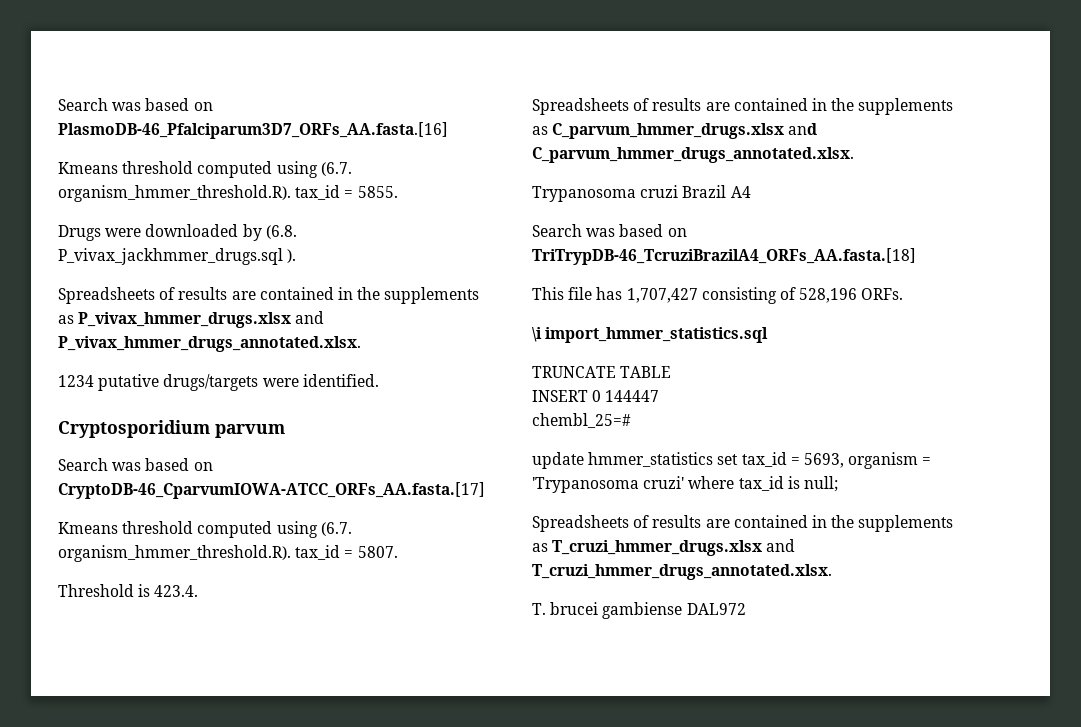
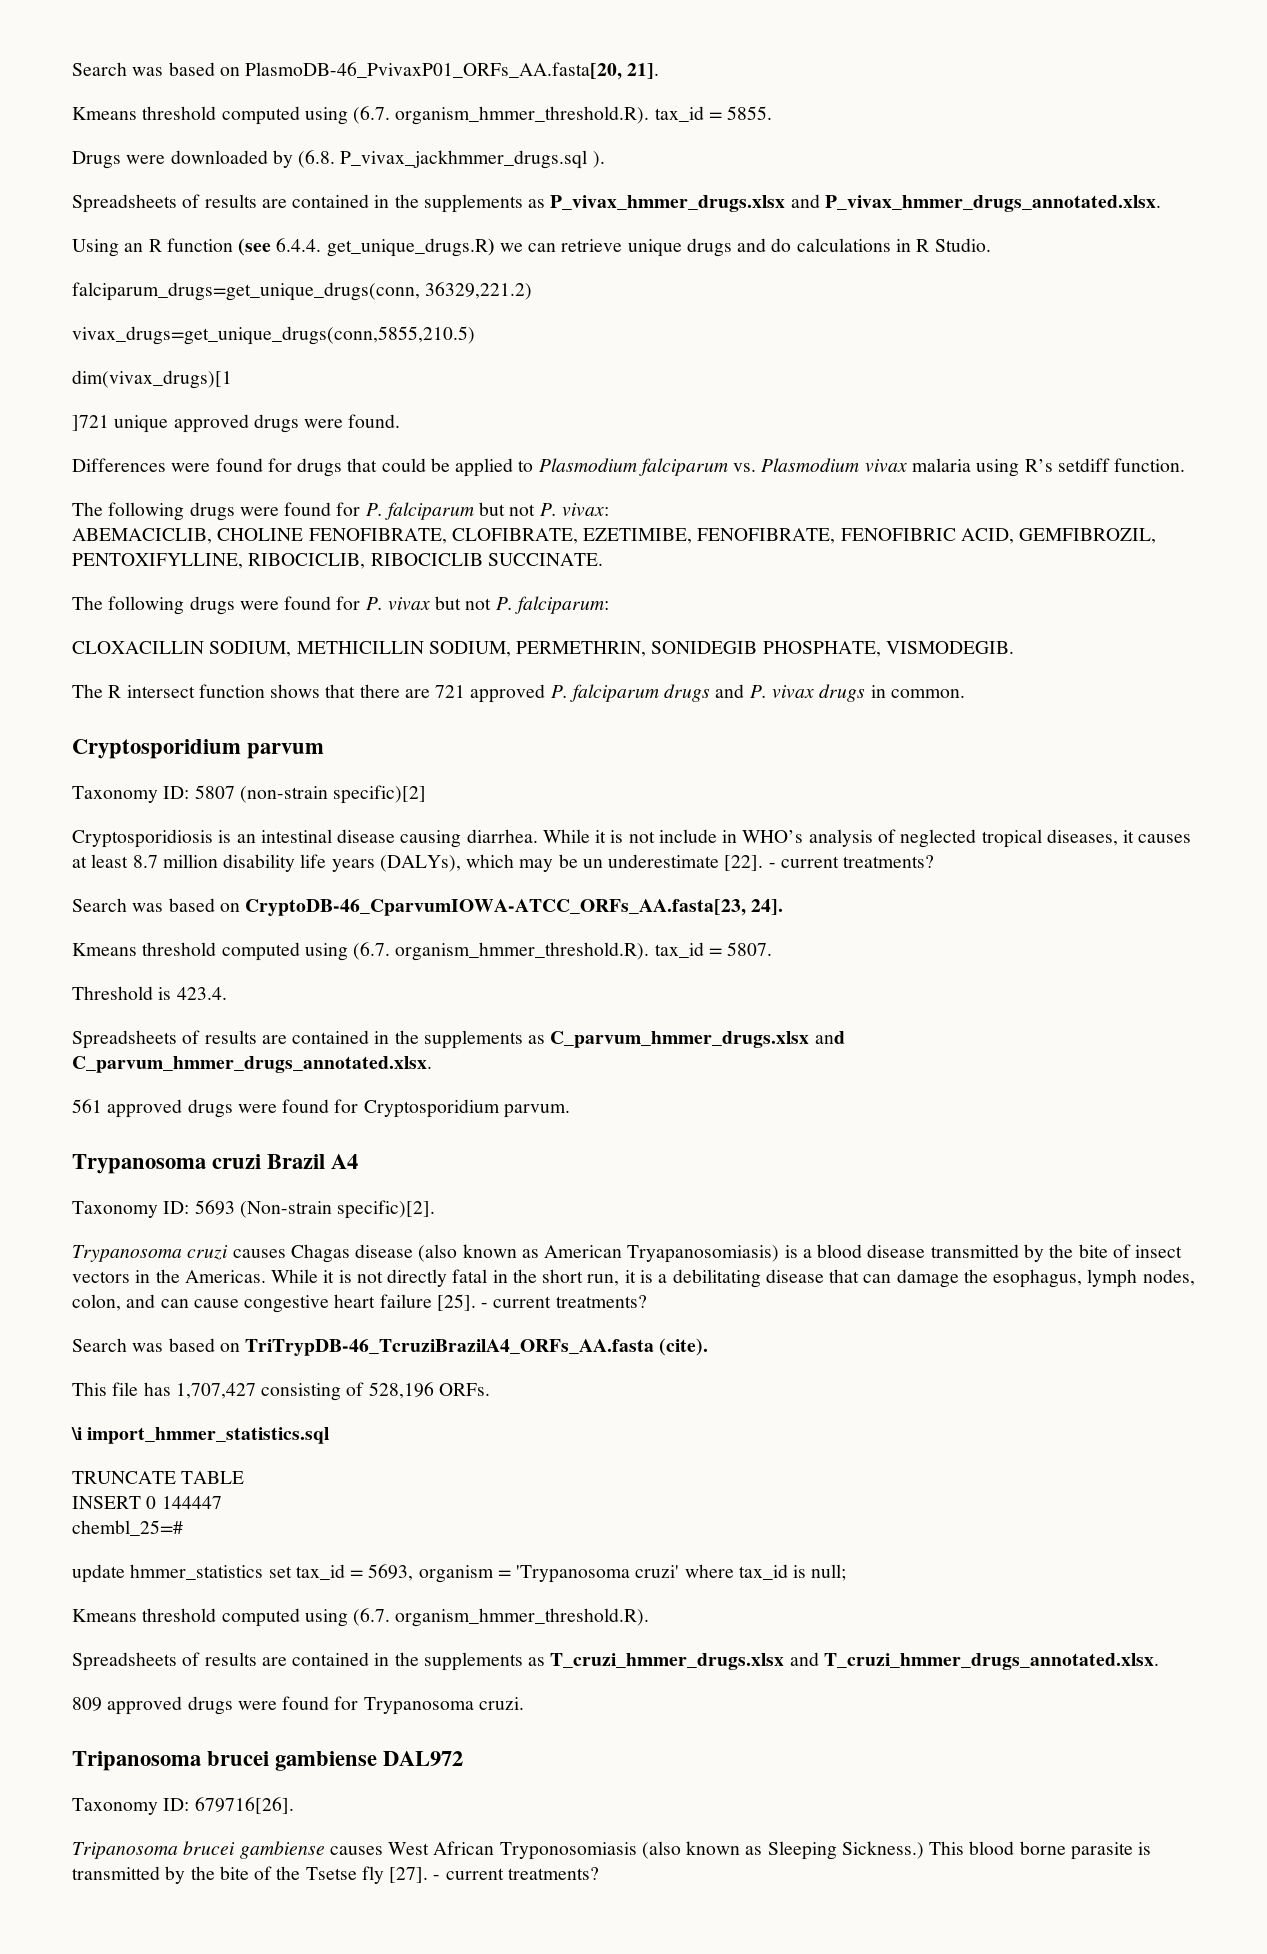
[58,98,213,111] [58,122,448,139] Search was based on PlasmoDB-46_Pfalciparum3D7_ORFs_AA.fasta.[16] -> [72,62,660,80] Search was based on PlasmoDB-46_PvivaxP01_ORFs_AA.fasta[20, 21].
[58,374,379,391] [58,420,285,438] [58,458,213,471] [58,482,485,499] 1234 putative drugs/targets were identified. // Cryptosporidium parvum // Search was based on CryptoDB-46_CparvumIOWA-ATCC_ORFs_AA.fasta.[17] -> [72,238,991,257] [72,282,533,301] [72,326,475,345] [72,370,232,389] [72,414,401,433] [72,458,1186,477] [72,502,609,521] [72,528,1157,544] [72,553,603,569] [72,596,609,615] [72,641,1014,657] [72,684,965,703] [72,739,325,759] [72,785,427,804] [72,829,1192,848] [72,854,935,872] [72,898,784,916] Using an R function (see 6.4.4. get_unique_drugs.R) we can retrieve unique drugs and do calculations in R Studio. // falciparum_drugs=get_unique_drugs(conn, 36329,221.2) // vivax_drugs=get_unique_drugs(conn,5855,210.5) // dim(vivax_drugs)[1 // ]721 unique approved drugs were found. // Differences were found for drugs that could be applied to Plasmodium falciparum vs. Plasmodium vivax malaria using R’s setdiff function. // The following drugs were found for P. falciparum but not P. vivax: // ABEMACICLIB, CHOLINE FENOFIBRATE, CLOFIBRATE, EZETIMIBE, FENOFIBRATE, FENOFIBRIC ACID, GEMFIBROZIL, PENTOXIFYLLINE, RIBOCICLIB, RIBOCICLIB SUCCINATE. // The following drugs were found for P. vivax but not P. falciparum: // CLOXACILLIN SODIUM, METHICILLIN SODIUM, PERMETHRIN, SONIDEGIB PHOSPHATE, VISMODEGIB. // The R intersect function shows that there are 721 approved P. falciparum drugs and P. vivax drugs in common. // Cryptosporidium parvum // Taxonomy ID: 5807 (non-strain specific)[2] // Cryptosporidiosis is an intestinal disease causing diarrhea. While it is not include in WHO’s analysis of neglected tropical diseases, it causes at least 8.7 million disability life years (DALYs), which may be un underestimate [22]. - current treatments? // Search was based on CryptoDB-46_CparvumIOWA-ATCC_ORFs_AA.fasta[23, 24].
[532,185,751,202] [532,224,687,237] [532,248,916,265] Trypanosoma cruzi Brazil A4 // Search was based on TriTrypDB-46_TcruziBrazilA4_ORFs_AA.fasta.[18] -> [72,1099,570,1118] [72,1154,359,1174] [72,1200,436,1219] [72,1244,1183,1263] [72,1269,1195,1288] [72,1294,647,1313] [72,1338,709,1356] 561 approved drugs were found for Cryptosporidium parvum. // Trypanosoma cruzi Brazil A4 // Taxonomy ID: 5693 (Non-strain specific)[2]. // Trypanosoma cruzi causes Chagas disease (also known as American Tryapanosomiasis) is a blood disease transmitted by the bite of insect vectors in the Americas. While it is not directly fatal in the short run, it is a debilitating disease that can damage the esophagus, lymph nodes, colon, and can cause congestive heart failure [25]. - current treatments? // Search was based on TriTrypDB-46_TcruziBrazilA4_ORFs_AA.fasta (cite).
(838, 484) none -> [72,1608,650,1627] // Kmeans threshold computed using (6.7. organism_hmmer_threshold.R).
[532,602,746,619] T. brucei gambiense DAL972 -> [72,1696,524,1715] [72,1751,464,1771] [72,1797,294,1815] [72,1841,1152,1860] [72,1866,599,1884] 809 approved drugs were found for Trypanosoma cruzi. // Tripanosoma brucei gambiense DAL972 // Taxonomy ID: 679716[26]. // Tripanosoma brucei gambiense causes West African Tryponosomiasis (also known as Sleeping Sickness.) This blood borne parasite is transmitted by the bite of the Tsetse fly [27]. - current treatments?

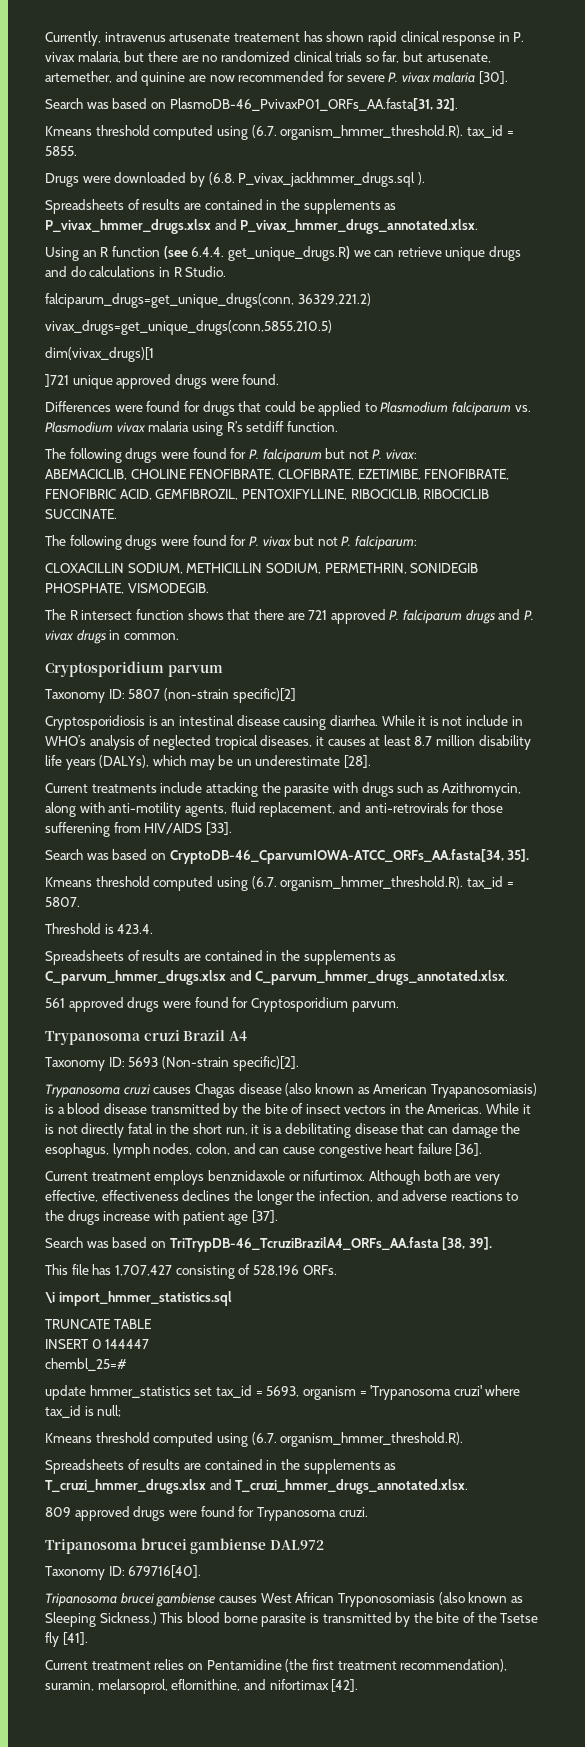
[72,62,660,80] Search was based on PlasmoDB-46_PvivaxP01_ORFs_AA.fasta[20, 21]. -> [45,31,525,46] [45,51,491,63] [45,71,509,86] [45,98,459,111] Currently, intravenus artusenate treatement has shown rapid clinical response in P. vivax malaria, but there are no randomized clinical trials so far, but artusenate, artemether, and quinine are now recommended for severe P. vivax malaria [30]. // Search was based on PlasmoDB-46_PvivaxP01_ORFs_AA.fasta[31, 32].
[724,855,935,871] [72,898,784,916] [22]. - current treatments? // Search was based on CryptoDB-46_CparvumIOWA-ATCC_ORFs_AA.fasta[23, 24]. -> [344,755,372,768] [45,782,522,797] [45,802,503,817] [45,822,232,837] [45,849,530,864] [28]. // Current treatments include attacking the parasite with drugs such as Azithromycin, along with anti-motility agents, fluid replacement, and anti-retrovirals for those sufferening from HIV/AIDS [33]. // Search was based on CryptoDB-46_CparvumIOWA-ATCC_ORFs_AA.fasta[34, 35].
[436,1294,647,1311] [25]. - current treatments? -> [455,1143,483,1156] [45,1170,500,1185] [45,1190,519,1205] [45,1210,278,1225] [36]. // Current treatment employs benznidaxole or nifurtimox. Although both are very effective, effectiveness declines the longer the infection, and adverse reactions to the drugs increase with patient age [37].
[659,1338,709,1356] (cite). -> [442,1237,492,1250] [38, 39].
[194,1797,294,1814] 679716[26]. -> [128,1565,202,1578] 679716[40].
[389,1867,599,1883] [27]. - current treatments? -> [62,1632,88,1645] [45,1659,508,1672] [45,1679,359,1694] [41]. // Current treatment relies on Pentamidine (the first treatment recommendation), suramin, melarsoprol, eflornithine, and nifortimax [42].

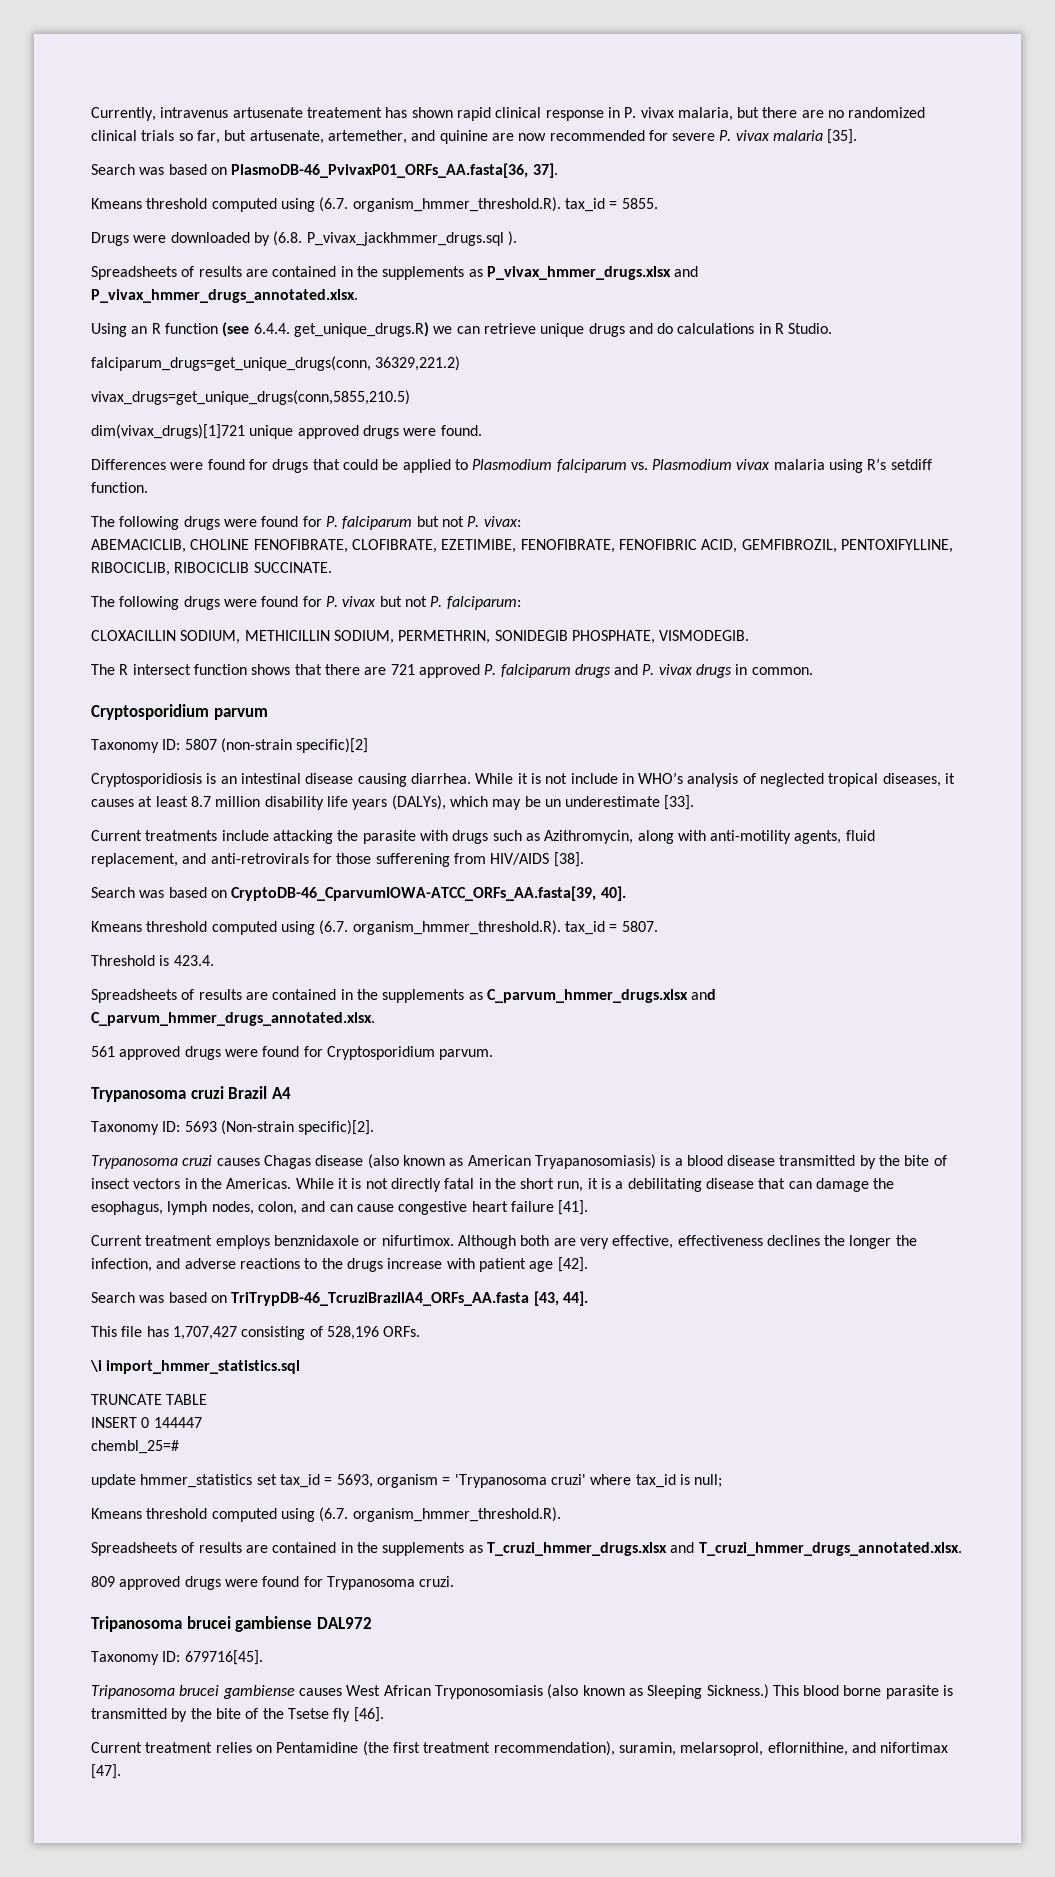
[479,71,509,84] [45,98,459,111] [30]. // Search was based on PlasmoDB-46_PvivaxP01_ORFs_AA.fasta[31, 32]. -> [827,129,858,144] [91,163,558,178] [35]. // Search was based on PlasmoDB-46_PvivaxP01_ORFs_AA.fasta[36, 37].
[45,347,154,362] [45,374,69,387] dim(vivax_drugs)[1 // ]721 -> [91,424,245,439] dim(vivax_drugs)[1]721
[344,755,372,768] [28]. -> [664,795,695,810] [33].
[205,822,232,835] [45,849,530,864] [33]. // Search was based on CryptoDB-46_CparvumIOWA-ATCC_ORFs_AA.fasta[34, 35]. -> [553,852,584,867] [91,886,626,901] [38]. // Search was based on CryptoDB-46_CparvumIOWA-ATCC_ORFs_AA.fasta[39, 40].
[455,1143,483,1156] [36]. -> [558,1200,589,1215] [41].
[251,1210,278,1223] [37]. -> [557,1257,588,1272] [42].
[442,1237,492,1250] [38, 39]. -> [533,1291,588,1306] [43, 44].
[128,1565,202,1578] 679716[40]. -> [184,1650,263,1665] 679716[45].
[62,1632,88,1645] [41]. -> [353,1707,384,1722] [46].
[331,1679,359,1692] [42]. -> [91,1764,121,1779] [47].

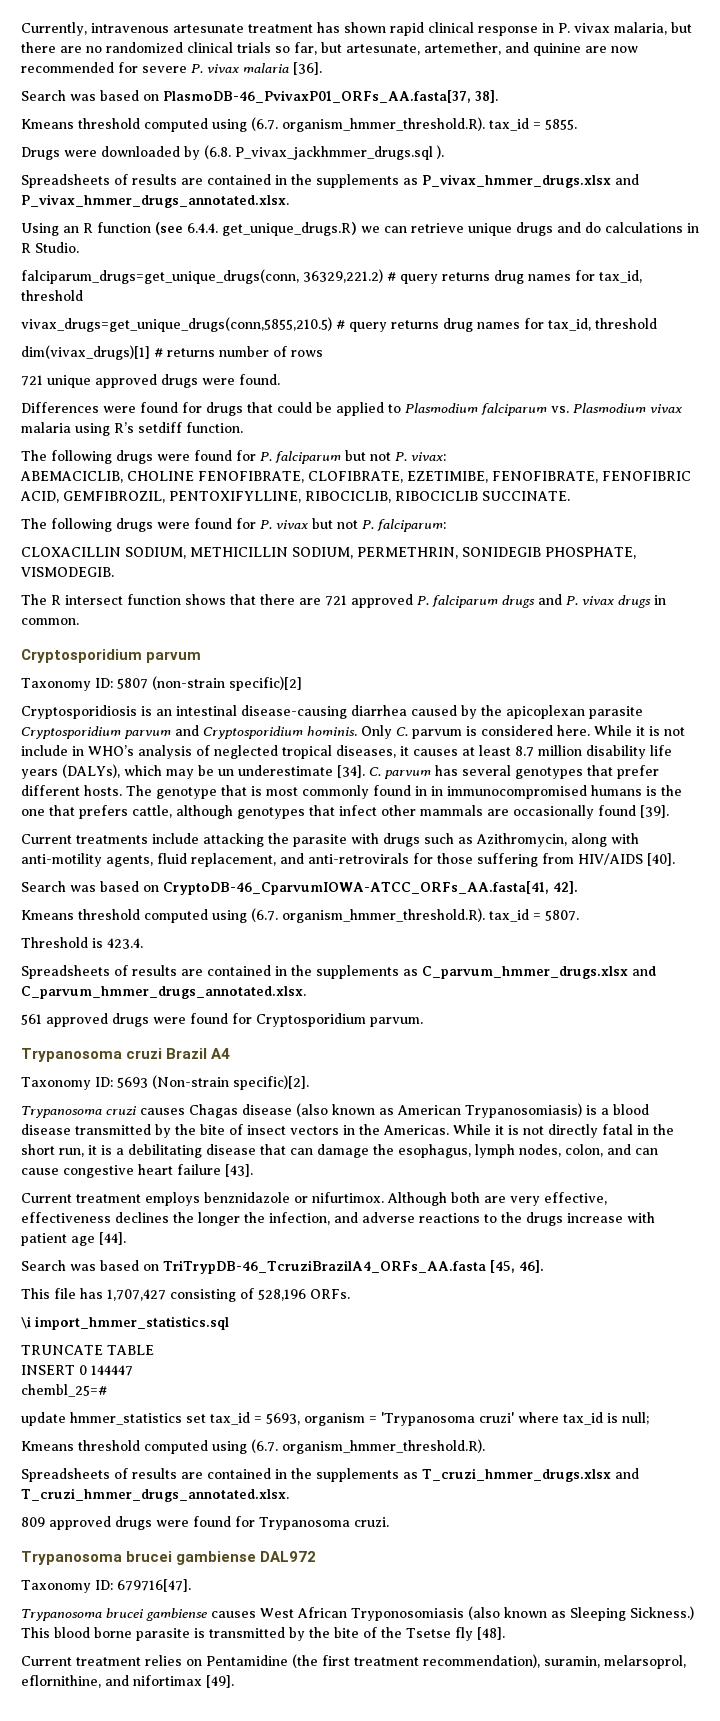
[160,107,382,118] intravenus artusenate treatement -> [91,23,313,33] intravenous artesunate treatment
[249,130,324,144] artusenate, -> [346,44,420,55] artesunate,
[827,129,858,144] [91,163,558,178] [35]. // Search was based on PlasmoDB-46_PvivaxP01_ORFs_AA.fasta[36, 37]. -> [292,62,322,75] [21,90,498,103] [36]. // Search was based on PlasmoDB-46_PvivaxP01_ORFs_AA.fasta[37, 38].
[91,390,410,405] [91,424,245,439] // vivax_drugs=get_unique_drugs(conn,5855,210.5) // dim(vivax_drugs)[1]721 -> [387,270,642,284] [21,290,83,301] [21,317,657,332] [21,345,323,360] [21,375,43,386] # query returns drug names for tax_id, threshold // vivax_drugs=get_unique_drugs(conn,5855,210.5) # query returns drug names for tax_id, threshold // dim(vivax_drugs)[1] # returns number of rows // 721
[305,773,471,787] disease causing diarrhea. -> [241,705,643,719] [21,725,590,739] disease-causing diarrhea caused by the apicoplexan parasite Cryptosporidium parvum and Cryptosporidium hominis. Only C. parvum is considered here.
[664,795,695,810] [33]. -> [336,765,659,779] [21,785,682,799] [21,805,669,819] [34]. C. parvum has several genotypes that prefer different hosts. The genotype that is most commonly found in in immunocompromised humans is the one that prefers cattle, although genotypes that infect other mammals are occasionally found [39].
[375,853,450,867] sufferening -> [477,853,538,867] suffering
[553,852,584,867] [91,886,626,901] [38]. // Search was based on CryptoDB-46_CparvumIOWA-ATCC_ORFs_AA.fasta[39, 40]. -> [647,853,675,866] [21,881,578,895] [40]. // Search was based on CryptoDB-46_CparvumIOWA-ATCC_ORFs_AA.fasta[41, 42].
[534,1154,656,1169] Tryapanosomiasis) -> [465,1103,582,1118] Trypanosomiasis)
[558,1200,589,1215] [41]. -> [225,1164,253,1177] [43].
[273,1235,359,1246] benznidaxole -> [204,1192,290,1203] benznidazole
[557,1257,588,1272] [42]. -> [99,1232,126,1245] [44].
[533,1291,588,1306] [43, 44]. -> [489,1260,544,1273] [45, 46].
[91,1616,182,1632] Tripanosoma -> [21,1551,122,1565] Trypanosoma
[184,1650,263,1665] [91,1685,175,1699] 679716[45]. // Tripanosoma -> [117,1579,191,1592] [21,1609,102,1621] 679716[47]. // Trypanosoma
[353,1707,384,1722] [46]. -> [477,1627,505,1640] [48].
[91,1764,121,1779] [47]. -> [206,1675,234,1688] [49].

